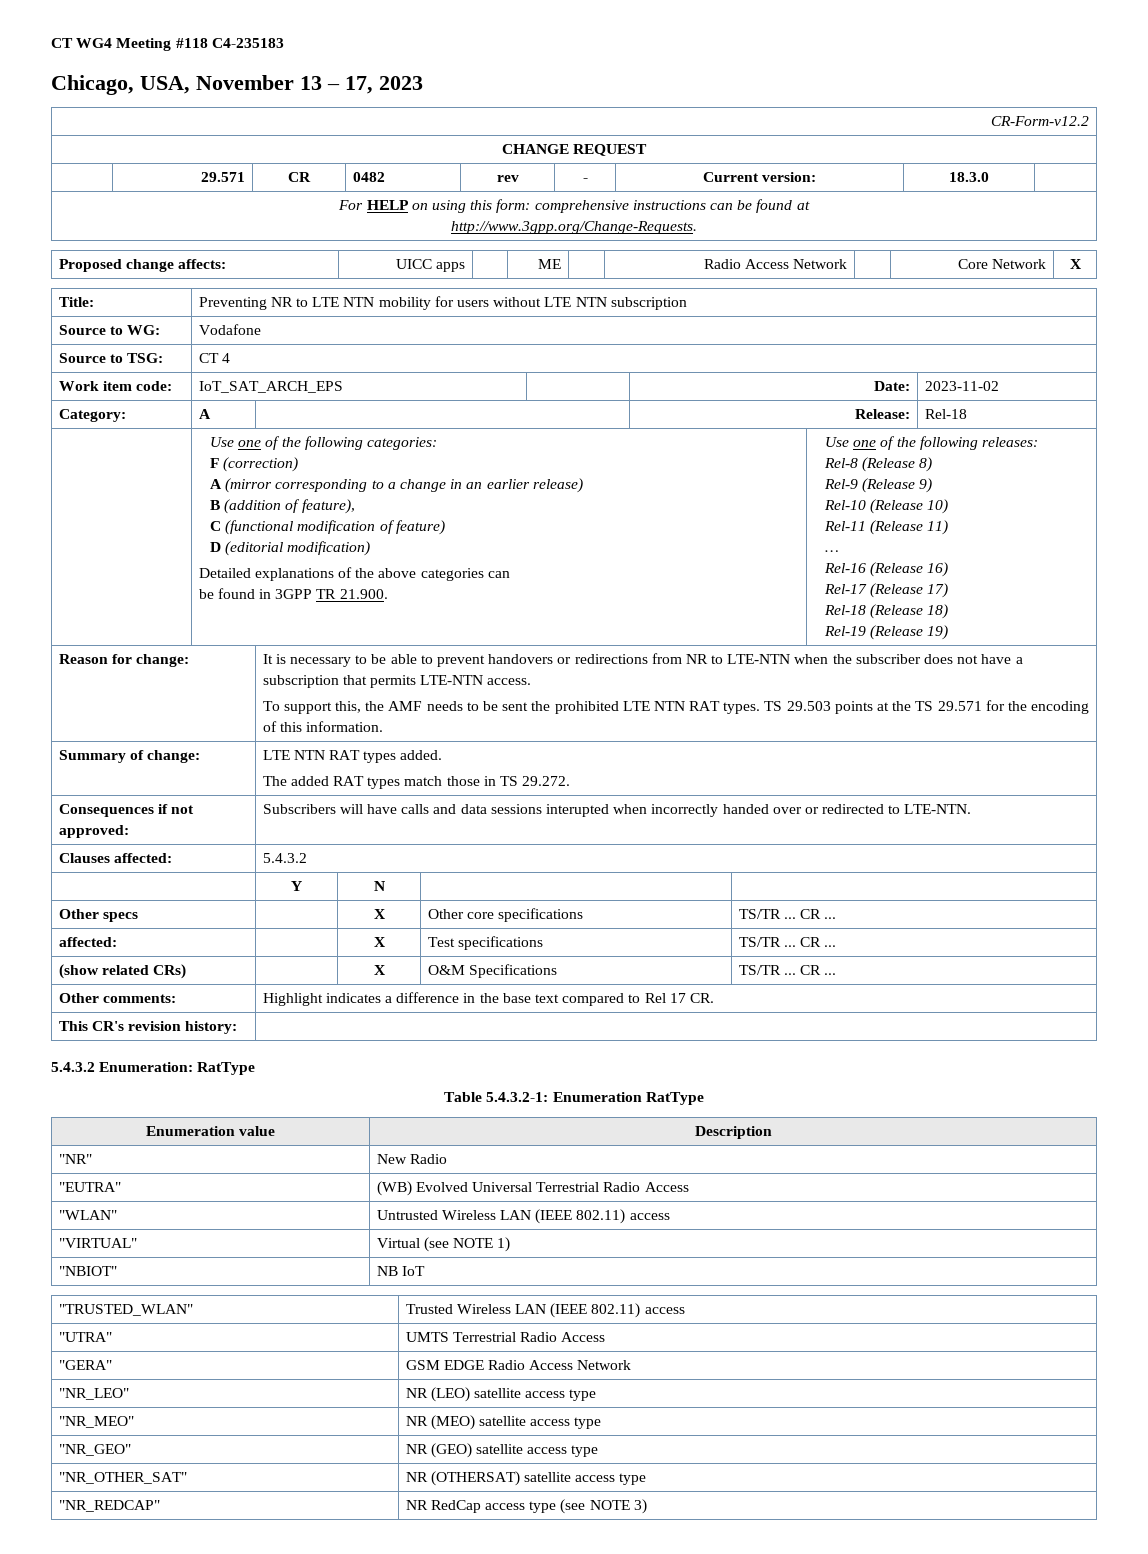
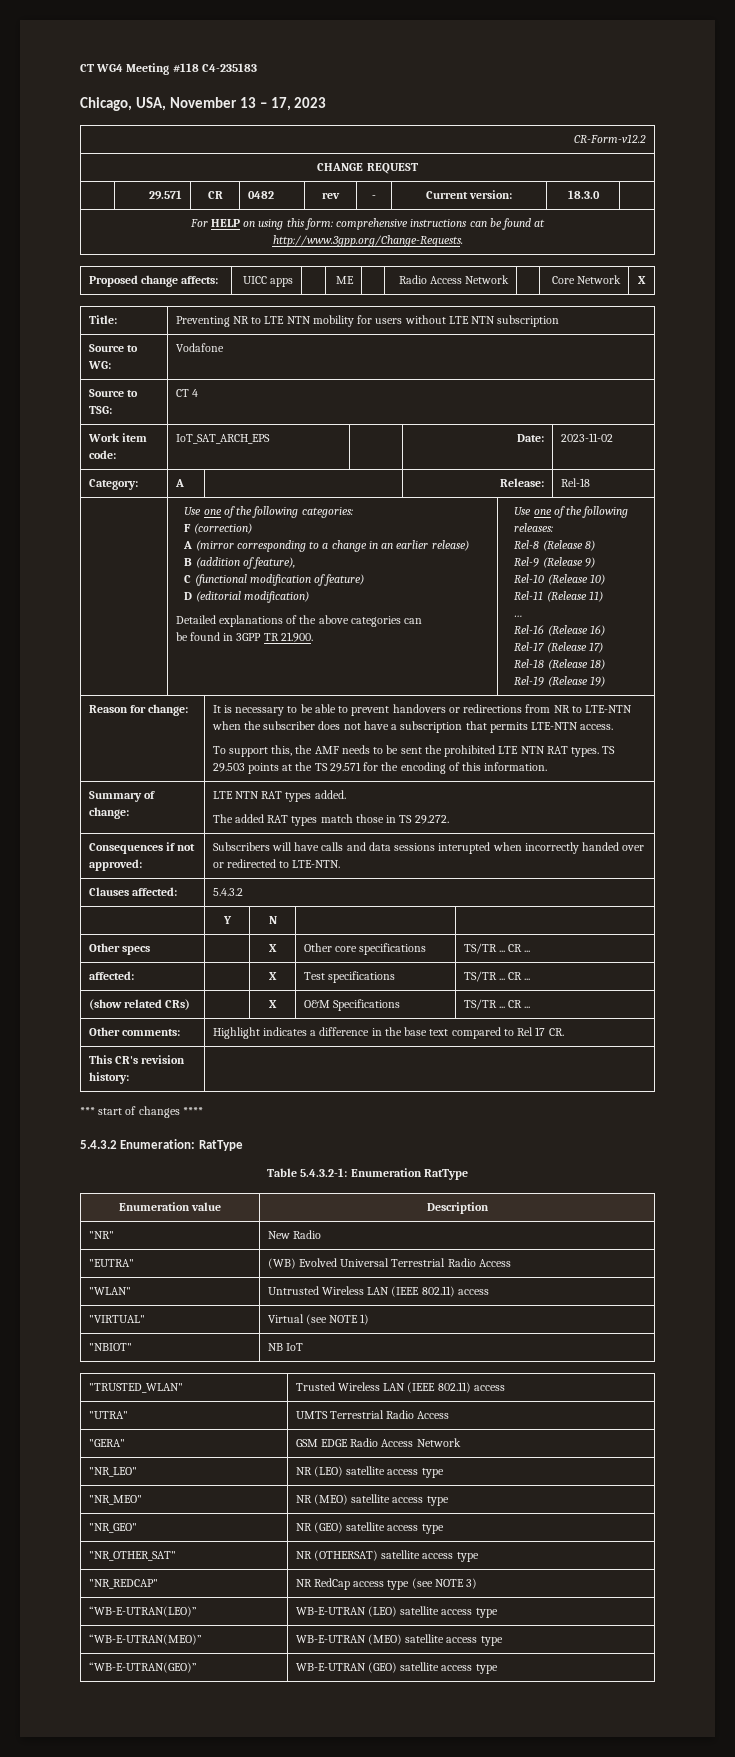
(238, 1027) none -> [80,1106,203,1118] // *** start of changes ****
(647, 1506) none -> [88,1606,197,1617] [295,1606,498,1618] [88,1634,202,1645] [295,1634,503,1646] [88,1662,197,1673] [295,1662,498,1674] // “WB-E-UTRAN(LEO)” | WB-E-UTRAN (LEO) satellite access type // “WB-E-UTRAN(MEO)” | WB-E-UTRAN (MEO) satellite access type // “WB-E-UTRAN(GEO)” | WB-E-UTRAN (GEO) satellite access type

